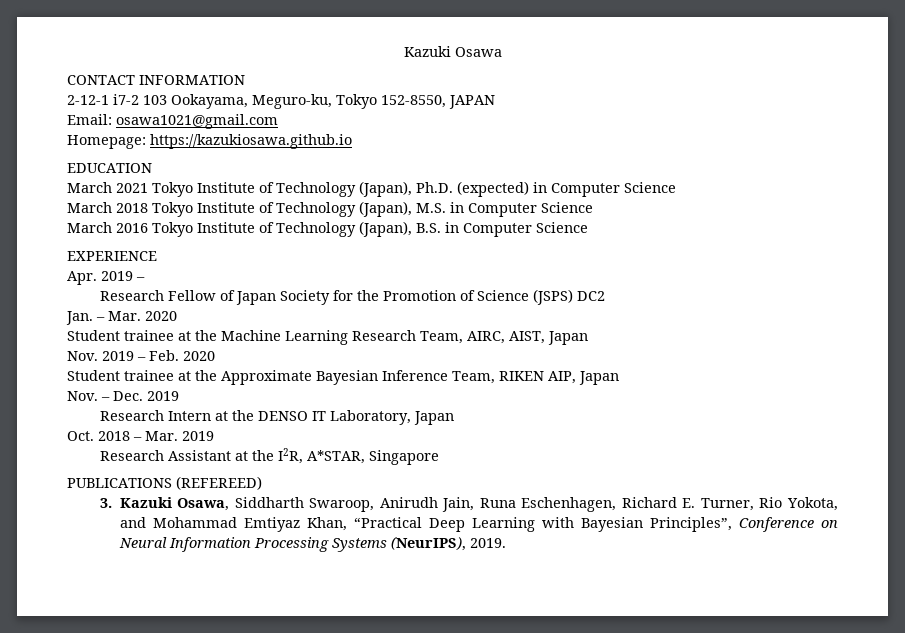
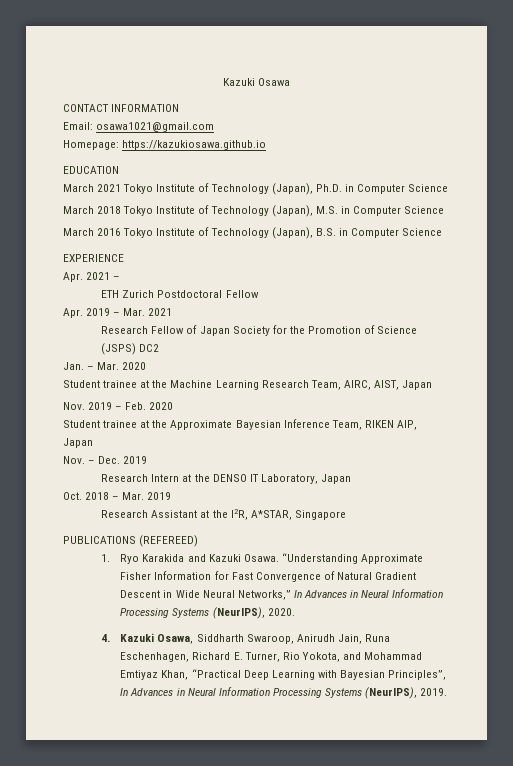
[67,94,495,109] // 2-12-1 i7-2 103 Ookayama, Meguro-ku, Tokyo 152-8550, JAPAN -> (180, 108) none
[457,181,529,197] (expected) -> (342, 188) none
(157, 256) none -> [63,272,121,282] [101,290,259,298] // Apr. 2021 – // ETH Zurich Postdoctoral Fellow
(145, 279) none -> [123,308,173,316] Mar. 2021
[100,498,113,508] 3. -> [101,553,423,564] [120,571,417,582] [120,589,444,600] [120,607,295,619] [101,634,111,642] 1. Ryo Karakida and Kazuki Osawa. “Understanding Approximate Fisher Information for Fast Convergence of Natural Gradient Descent in Wide Neural Networks,” In Advances in Neural Information Processing Systems (NeurIPS), 2020. // 4.
[738,517,838,532] Conference on -> [120,688,185,696] In Advances in

